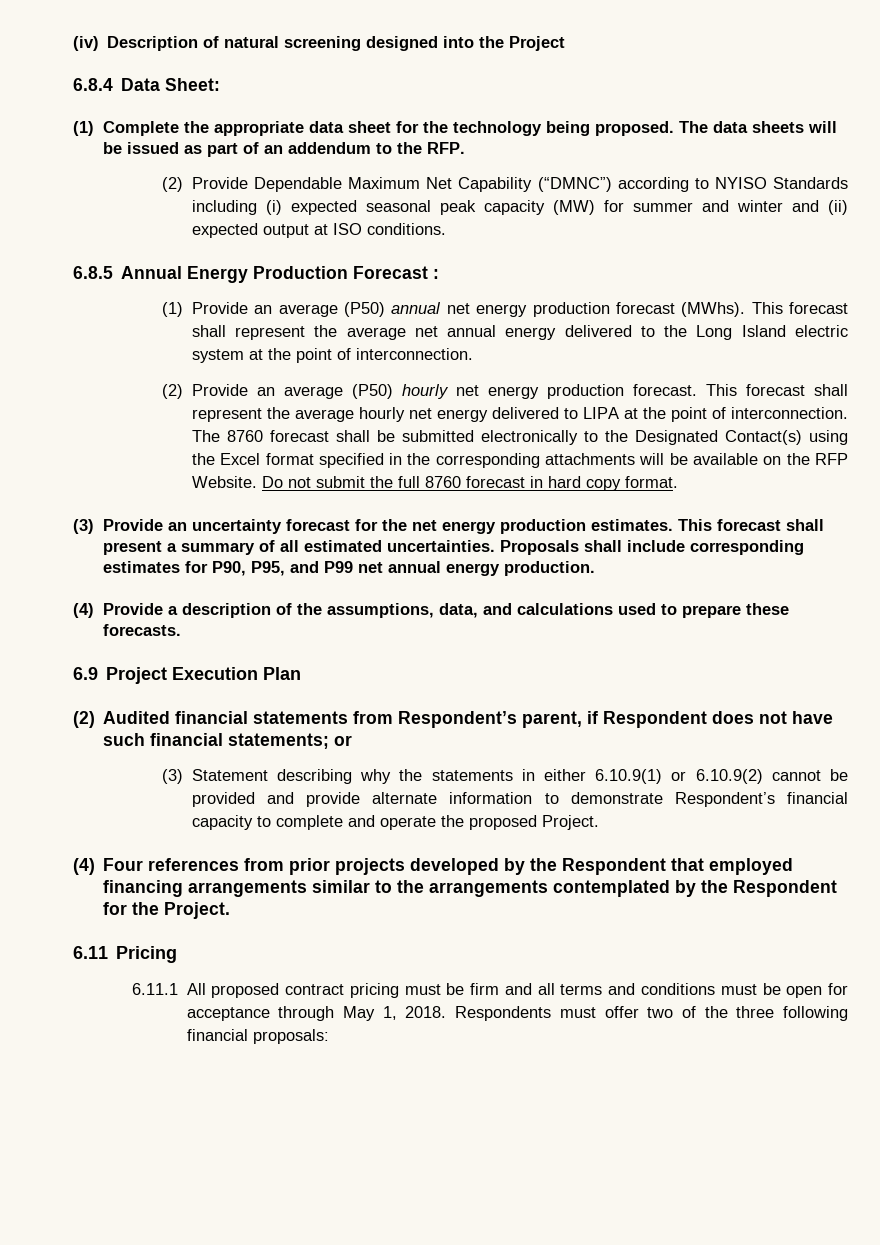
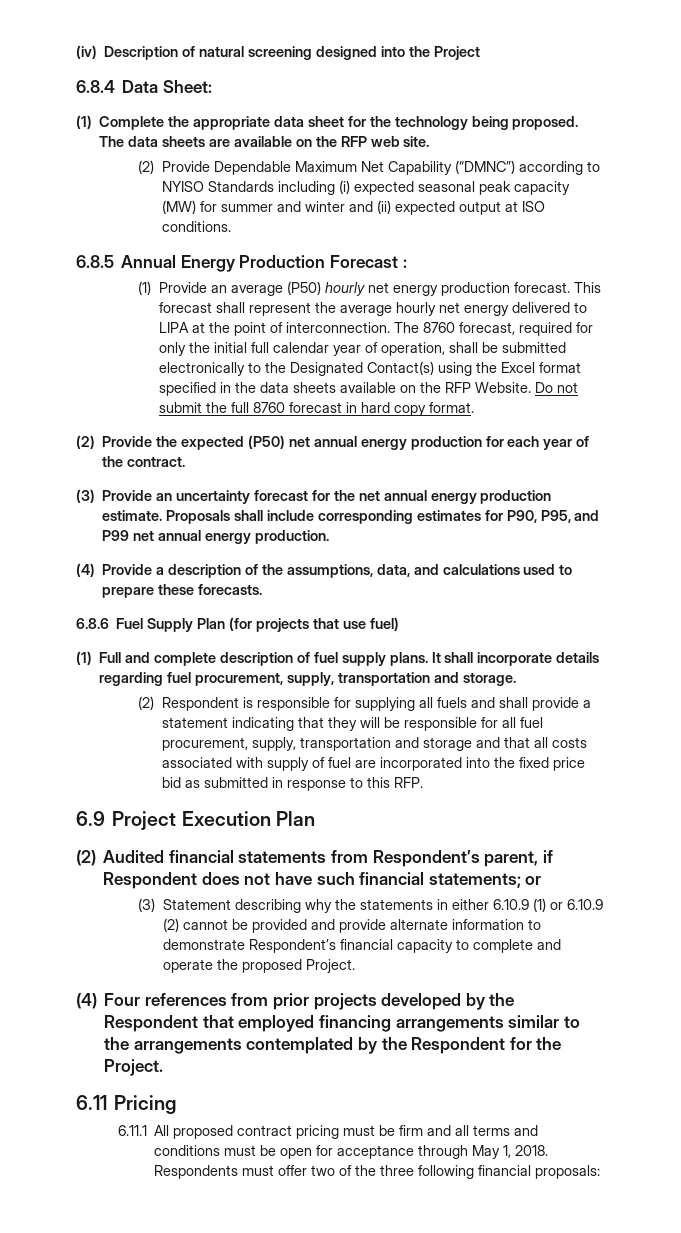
[807,121,837,133] [102,142,465,157] will be issued as part of an addendum to the RFP. -> [208,136,430,147] are available on the RFP web site.
[391,302,848,317] [191,325,849,340] [191,348,473,363] [162,384,393,399] annual net energy production forecast (MWhs). This forecast shall represent the average net annual energy delivered to the Long Island electric system at the point of interconnection. // (2) Provide an average (P50) -> (322, 288) none
[269,430,329,442] forecast -> [459,322,594,336] [159,342,446,356] forecast, required for only the initial full calendar year of operation,
[435,453,688,468] corresponding attachments will be -> [260,382,337,393] data sheets
(678, 482) none -> [76,435,590,450] [102,456,186,467] // (2) Provide the expected (P50) net annual energy production for each year of the contract.
[441,519,824,534] [102,540,495,555] energy production estimates. This forecast shall present a summary of all estimated uncertainties. -> [383,490,552,504] [102,510,163,521] annual energy production estimate.
(181, 630) none -> [76,617,399,632] [76,651,600,666] [99,672,516,686] [138,696,591,711] [161,717,543,731] [161,737,587,751] [161,757,585,771] [161,777,423,791] // 6.8.6 Fuel Supply Plan (for projects that use fuel) // (1) Full and complete description of fuel supply plans. It shall incorporate details regarding fuel procurement, supply, transportation and storage. // (2) Respondent is responsible for supplying all fuels and shall provide a statement indicating that they will be responsible for all fuel procurement, supply, transportation and storage and that all costs associated with supply of fuel are incorporated into the fixed price bid as submitted in response to this RFP.
[595,769,763,784] 6.10.9(1) or 6.10.9(2) -> [492,898,603,912] [162,918,179,932] 6.10.9 (1) or 6.10.9 (2)

